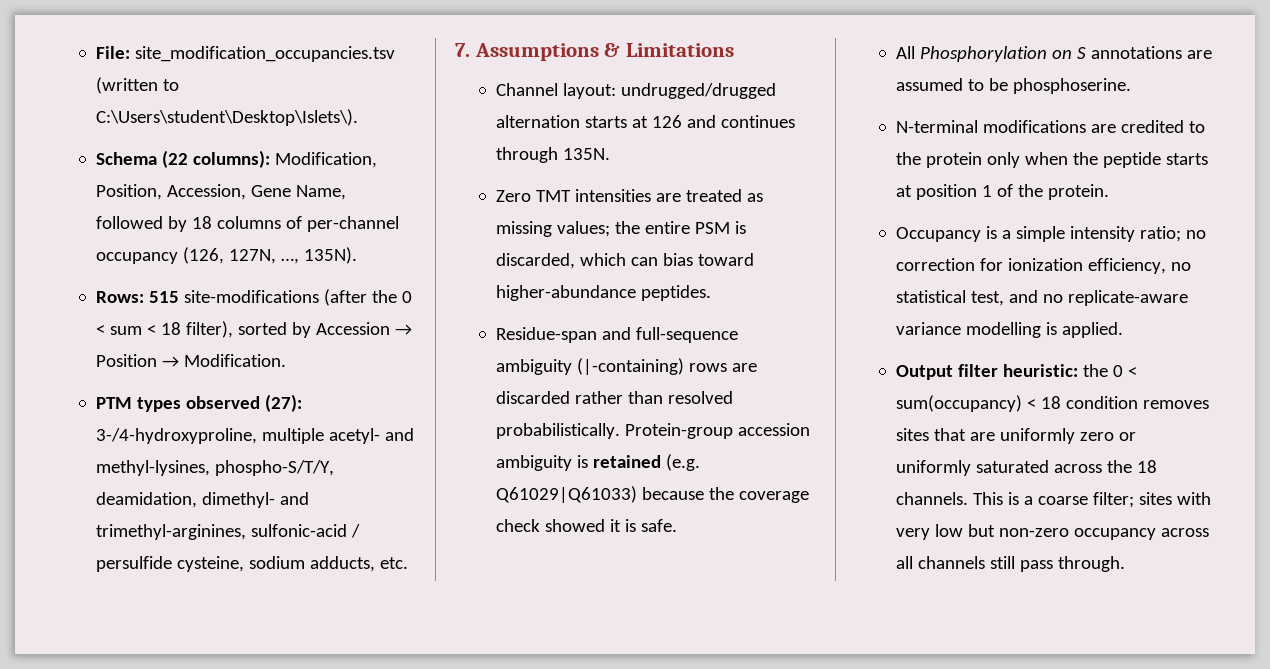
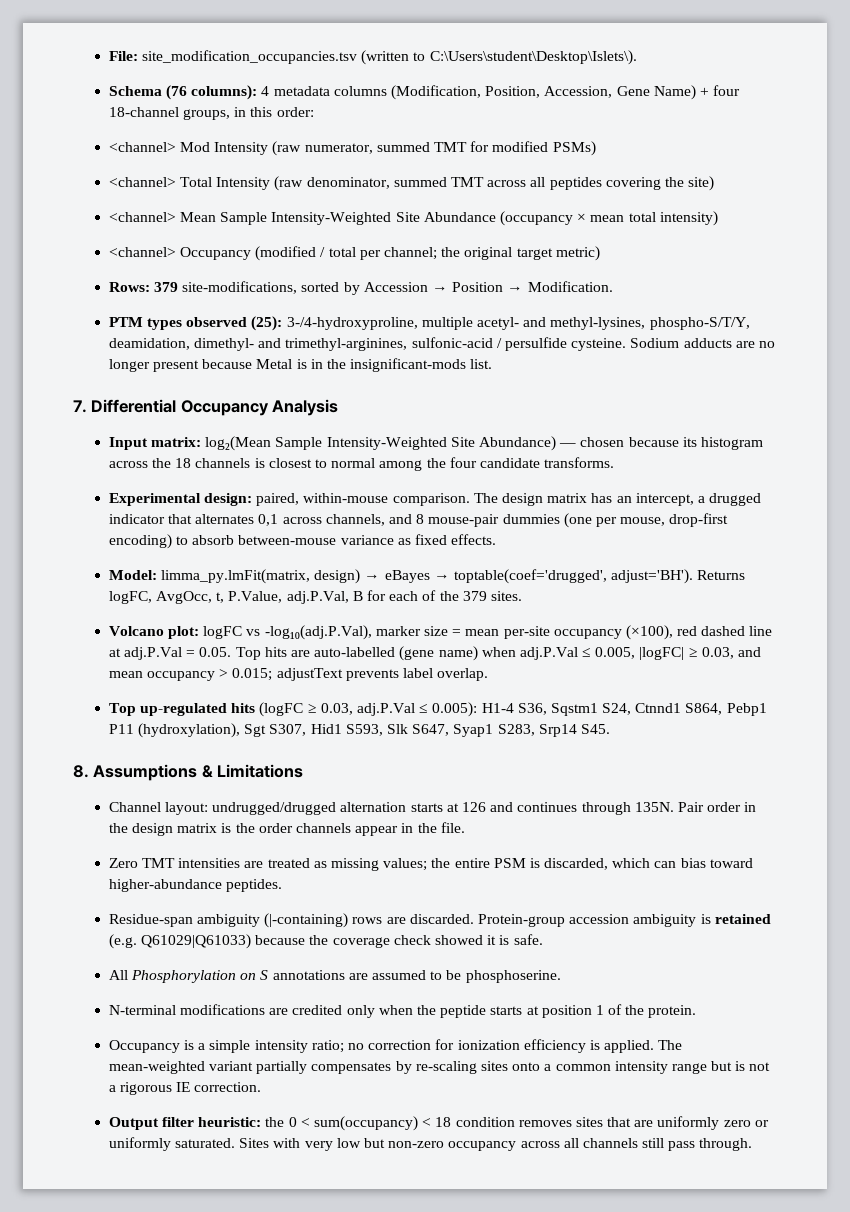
[162,150,378,168] [96,184,347,200] [96,216,400,232] [96,247,358,264] [96,289,413,306] [96,321,234,338] (22 columns): Modification, Position, Accession, Gene Name, followed by 18 columns of per-channel occupancy (126, 127N, …, 135N). // Rows: 515 site-modifications (after the 0 < sum < 18 filter), -> [166,85,741,100] [108,107,314,120] [108,141,596,156] [108,176,715,191] [108,211,718,226] [108,246,600,261] [108,281,298,294] (76 columns): 4 metadata columns (Modification, Position, Accession, Gene Name) + four 18-channel groups, in this order: // <channel> Mod Intensity (raw numerator, summed TMT for modified PSMs) // <channel> Total Intensity (raw denominator, summed TMT across all peptides covering the site) // <channel> Mean Sample Intensity-Weighted Site Abundance (occupancy × mean total intensity) // <channel> Occupancy (modified / total per channel; the original target metric) // Rows: 379 site-modifications,
[265,394,303,412] (27): -> [251,316,283,331] (25):
[177,556,409,572] [455,43,470,57] cysteine, sodium adducts, etc. // 7. -> [571,338,775,351] [108,358,493,372] [73,399,339,416] [108,436,763,451] [108,457,615,471] [108,493,762,506] [108,513,729,528] [108,534,497,549] [108,569,746,584] [108,590,522,604] [108,625,773,640] [108,646,762,661] [108,668,489,681] [108,702,767,717] [108,723,610,738] [73,765,89,778] cysteine. Sodium adducts are no longer present because Metal is in the insignificant-mods list. // 7. Differential Occupancy Analysis // Input matrix: log₂(Mean Sample Intensity-Weighted Site Abundance) — chosen because its histogram across the 18 channels is closest to normal among the four candidate transforms. // Experimental design: paired, within-mouse comparison. The design matrix has an intercept, a drugged indicator that alternates 0,1 across channels, and 8 mouse-pair dummies (one per mouse, drop-first encoding) to absorb between-mouse variance as fixed effects. // Model: limma_py.lmFit(matrix, design) → eBayes → toptable(coef='drugged', adjust='BH'). Returns logFC, AvgOcc, t, P.Value, adj.P.Val, B for each of the 379 sites. // Volcano plot: logFC vs -log₁₀(adj.P.Val), marker size = mean per-site occupancy (×100), red dashed line at adj.P.Val = 0.05. Top hits are auto-labelled (gene name) when adj.P.Val ≤ 0.005, |logFC| ≥ 0.03, and mean occupancy > 0.015; adjustText prevents label overlap. // Top up-regulated hits (logFC ≥ 0.03, adj.P.Val ≤ 0.005): H1-4 S36, Sqstm1 S24, Ctnnd1 S864, Pebp1 P11 (hydroxylation), Sgt S307, Hid1 S593, Slk S647, Syap1 S283, Srp14 S45. // 8.
(611, 154) none -> [677,802,757,812] [108,822,465,836] Pair order in the design matrix is the order channels appear in the file.
[602,327,739,343] and full-sequence -> (193, 920) none
[496,391,734,404] [496,423,621,439] discarded rather than resolved probabilistically. -> [409,914,474,924] discarded.
[1189,121,1206,133] [896,152,983,168] to the protein -> (343, 1010) none
[1088,258,1192,274] [896,290,1189,306] [896,322,1124,338] efficiency, no statistical test, and no replicate-aware variance modelling is applied. -> [523,1039,683,1053] [108,1061,771,1074] [108,1082,262,1095] efficiency is applied. The mean-weighted variant partially compensates by re-scaling sites onto a common intensity range but is not a rigorous IE correction.
[976,460,1158,473] [896,492,1173,508] saturated across the 18 channels. This is a coarse filter; sites -> [175,1138,270,1148] saturated. Sites

